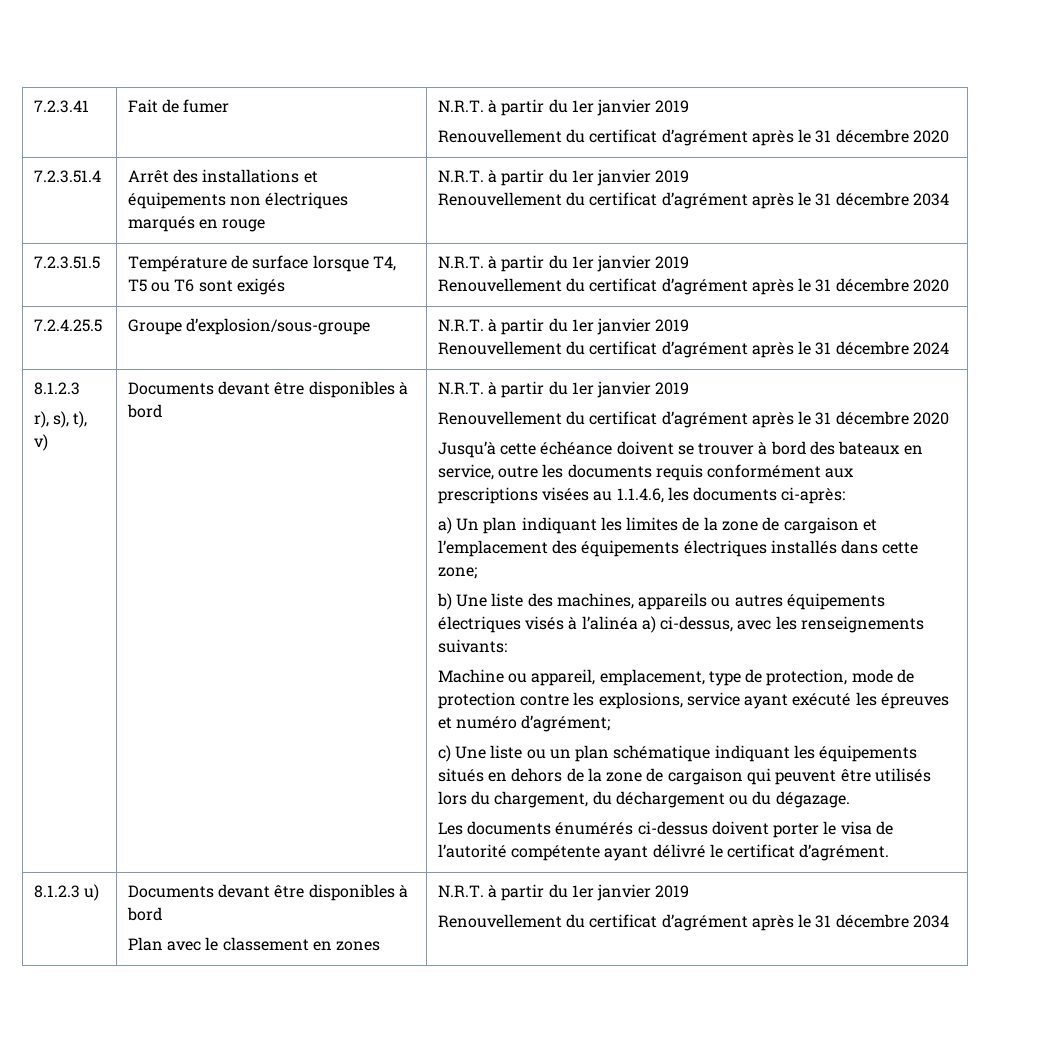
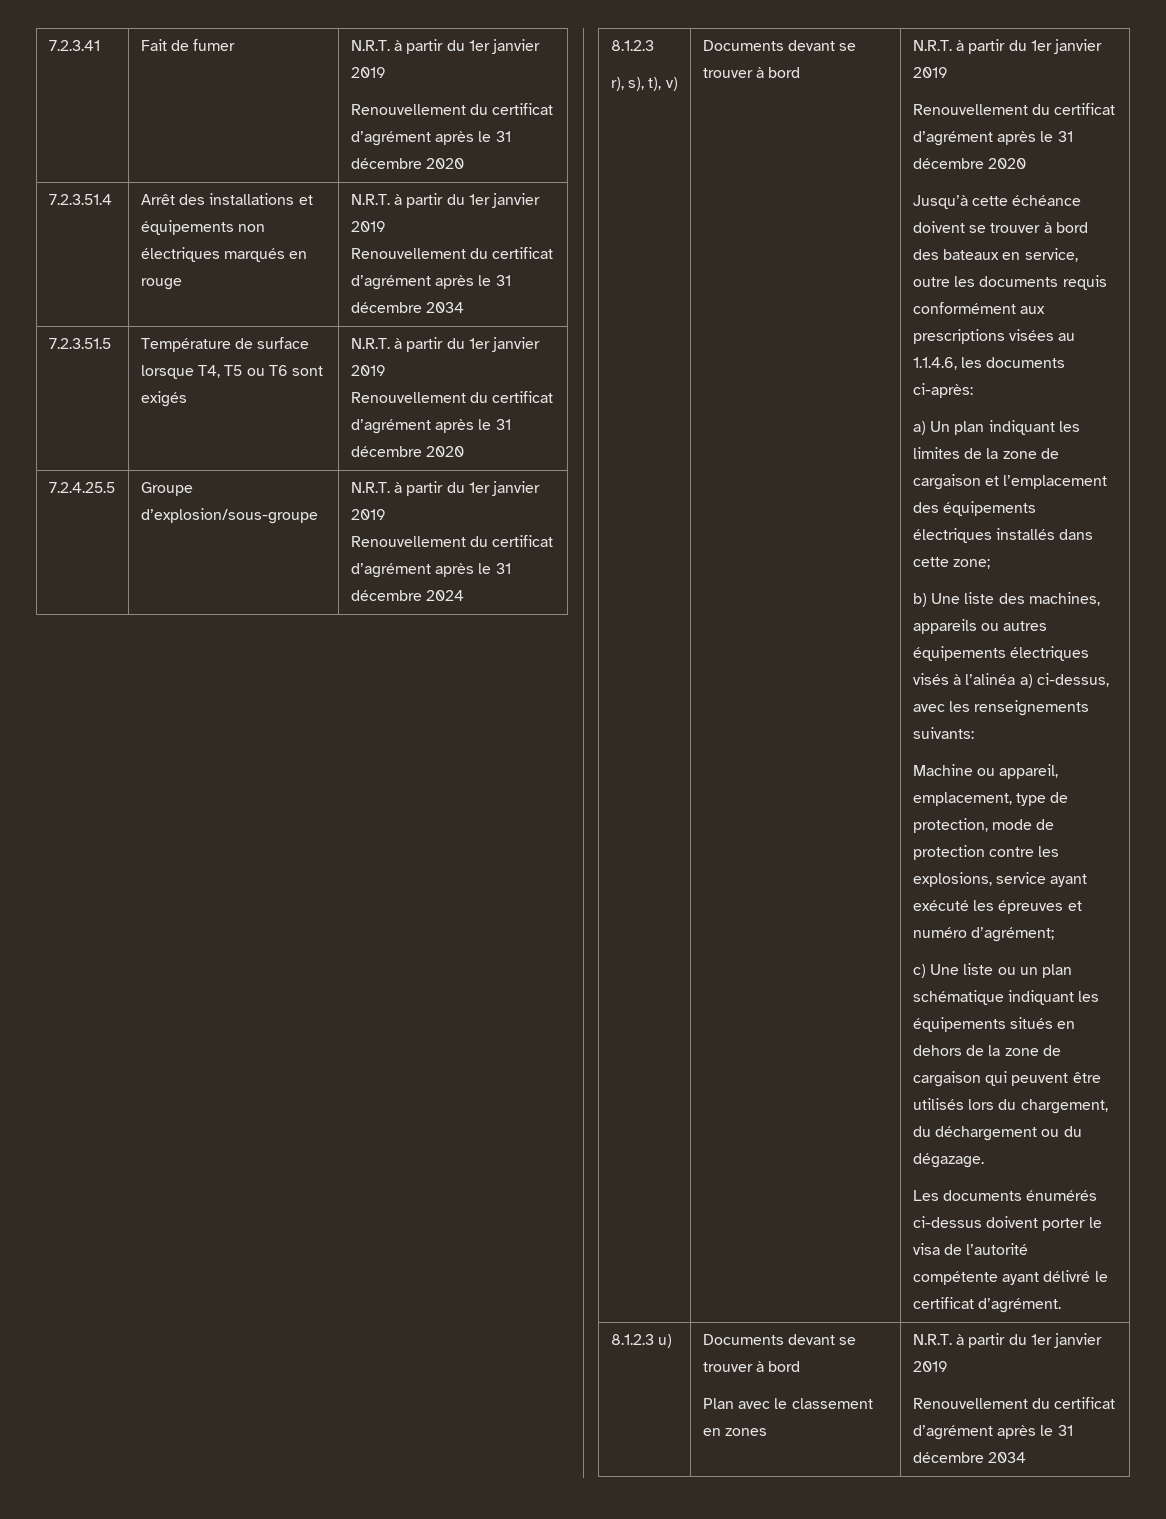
[274,381,395,398] être disponibles -> [839,43,857,51] [702,68,753,78] se trouver
[274,884,395,901] être disponibles -> [839,1337,857,1345] [702,1362,753,1372] se trouver

